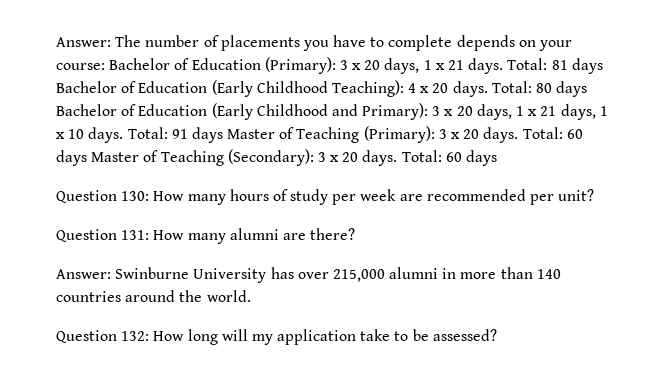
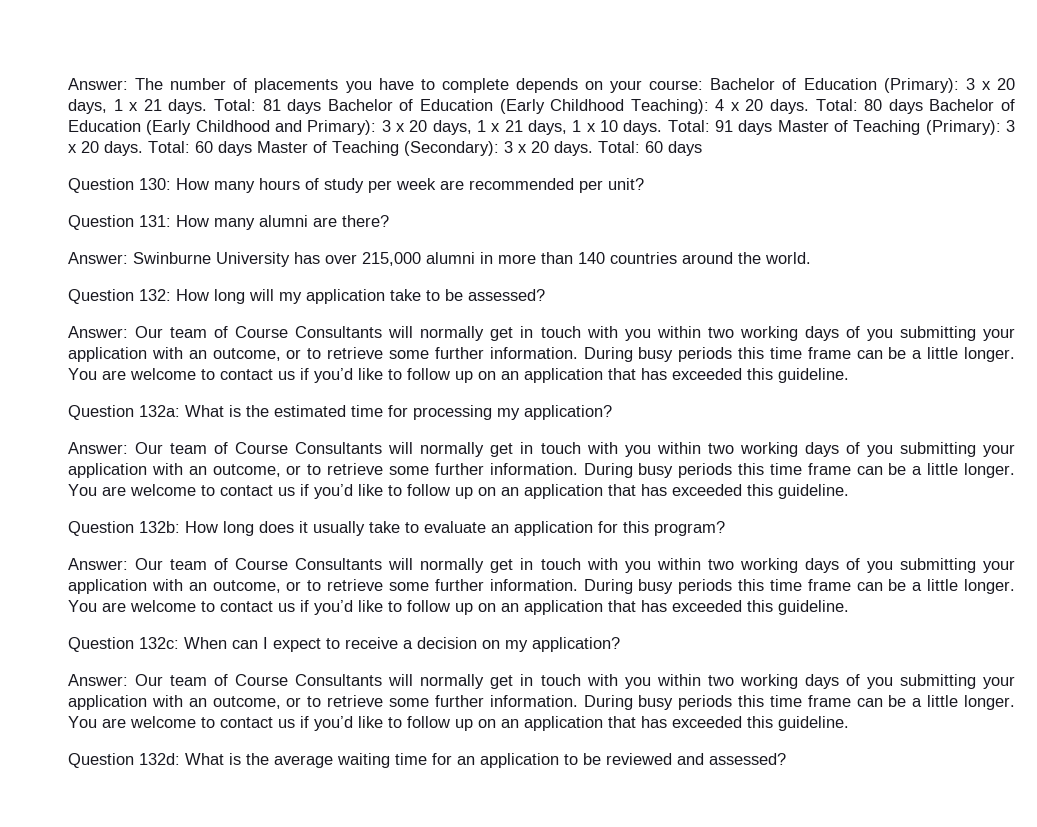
(497, 335) none -> [68,326,1015,341] [68,347,1016,362] [68,368,849,383] [68,405,612,420] [68,442,1015,457] [68,463,1016,478] [68,484,849,499] [68,521,725,536] [68,558,1015,573] [68,579,1016,594] [68,600,849,615] [68,637,620,652] [68,674,1015,689] [68,695,1016,710] [68,716,849,731] [68,753,786,768] // Answer: Our team of Course Consultants will normally get in touch with you within two working days of you submitting your application with an outcome, or to retrieve some further information. During busy periods this time frame can be a little longer. You are welcome to contact us if you’d like to follow up on an application that has exceeded this guideline. // Question 132a: What is the estimated time for processing my application? // Answer: Our team of Course Consultants will normally get in touch with you within two working days of you submitting your application with an outcome, or to retrieve some further information. During busy periods this time frame can be a little longer. You are welcome to contact us if you’d like to follow up on an application that has exceeded this guideline. // Question 132b: How long does it usually take to evaluate an application for this program? // Answer: Our team of Course Consultants will normally get in touch with you within two working days of you submitting your application with an outcome, or to retrieve some further information. During busy periods this time frame can be a little longer. You are welcome to contact us if you’d like to follow up on an application that has exceeded this guideline. // Question 132c: When can I expect to receive a decision on my application? // Answer: Our team of Course Consultants will normally get in touch with you within two working days of you submitting your application with an outcome, or to retrieve some further information. During busy periods this time frame can be a little longer. You are welcome to contact us if you’d like to follow up on an application that has exceeded this guideline. // Question 132d: What is the average waiting time for an application to be reviewed and assessed?

